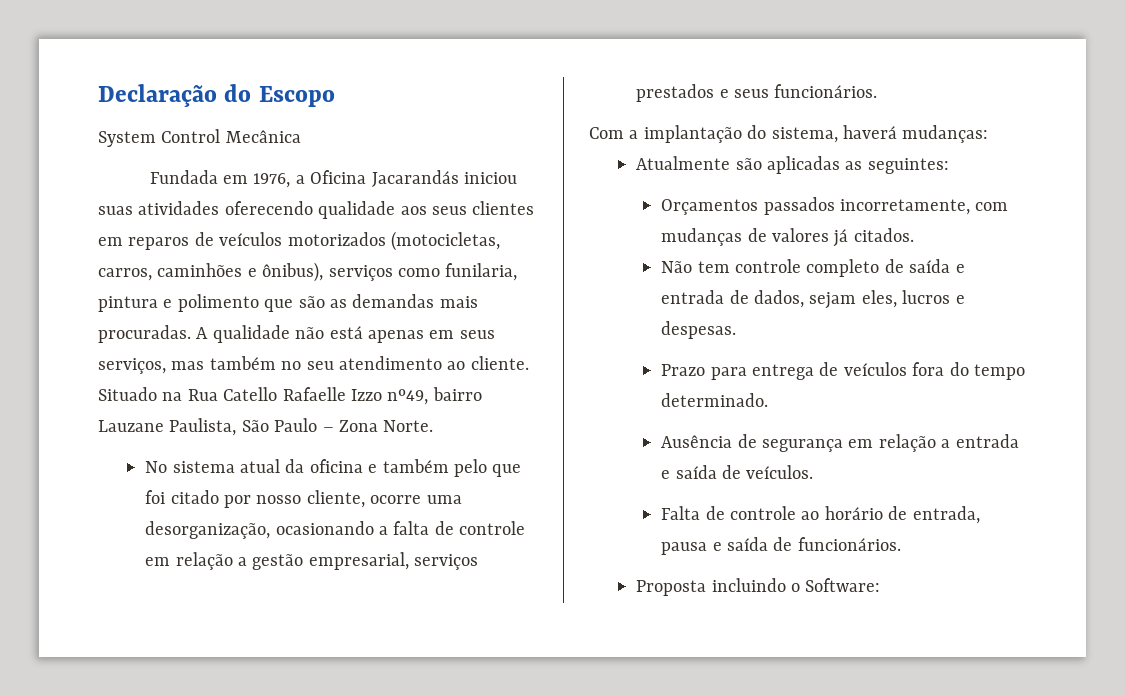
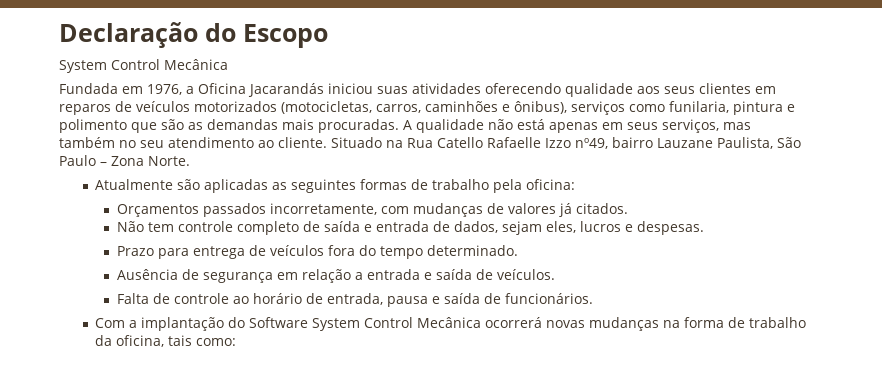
[145,459,522,477] [145,490,462,508] [145,521,526,539] [145,552,479,570] [636,84,878,102] [589,125,989,143] [636,156,949,174] No sistema atual da oficina e também pelo que foi citado por nosso cliente, ocorre uma desorganização, ocasionando a falta de controle em relação a gestão empresarial, serviços prestados e seus funcionários. // Com a implantação do sistema, haverá mudanças: // Atualmente são aplicadas as seguintes: -> [95,179,576,193] Atualmente são aplicadas as seguintes formas de trabalho pela oficina:
[636,578,881,596] Proposta incluindo o Software: -> [95,317,807,331] [95,335,237,347] Com a implantação do Software System Control Mecânica ocorrerá novas mudanças na forma de trabalho da oficina, tais como:

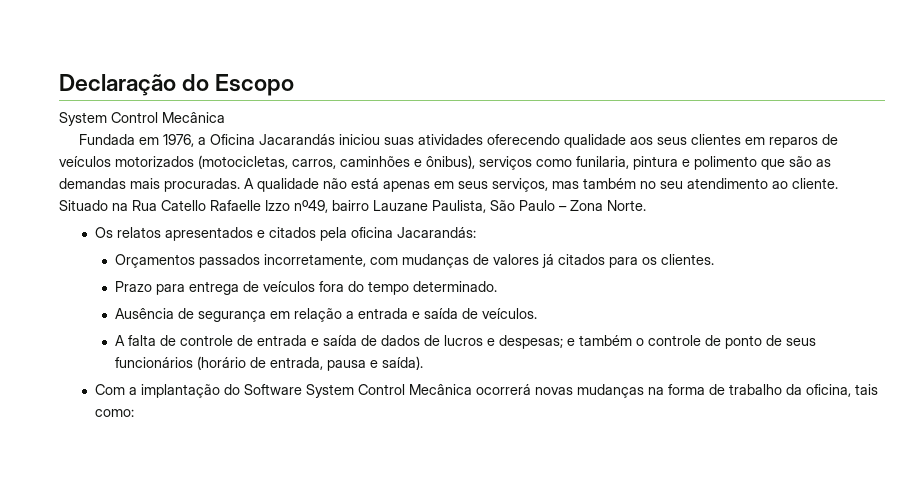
[95,179,576,193] Atualmente são aplicadas as seguintes formas de trabalho pela oficina: -> [95,227,477,241] Os relatos apresentados e citados pela oficina Jacarandás:
[575,203,628,214] [116,221,704,235] citados. // Não tem controle completo de saída e entrada de dados, sejam eles, lucros e despesas. -> [558,254,715,268] citados para os clientes.
[116,293,302,304] Falta de controle ao horário -> [115,335,817,349] [115,356,247,370] A falta de controle de entrada e saída de dados de lucros e despesas; e também o controle de ponto de seus funcionários (horário
[443,293,593,304] saída de funcionários. -> [382,356,424,370] saída).

